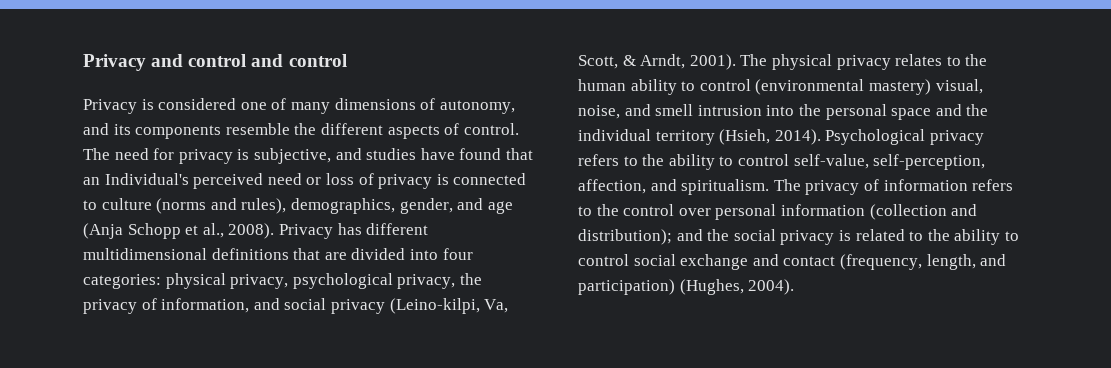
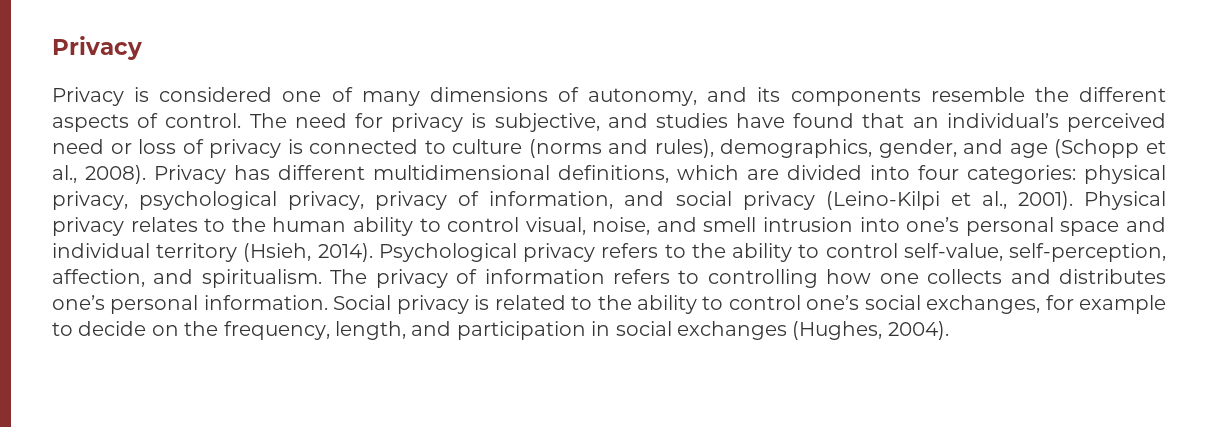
[83,54,347,71] Privacy and control and control -> [52,36,142,60] Privacy
[104,173,189,185] Individual's -> [946,113,1059,128] individual’s
[83,223,181,239] (Anja Schopp -> [1054,139,1140,158] (Schopp
[211,248,321,260] definitions that -> [558,165,739,183] definitions, which
[459,273,482,285] the -> (365, 200) none
[389,298,509,314] [578,54,832,70] (Leino-kilpi, Va, Scott, & Arndt, 2001). The physical -> [825,191,1167,210] (Leino-Kilpi et al., 2001). Physical
[755,79,931,95] (environmental mastery) -> (520, 224) none
[798,104,821,116] the -> [906,217,960,232] one’s
[966,104,989,116] the -> (1166, 224) none
[596,204,978,220] [578,229,776,245] the control over personal information (collection and distribution); and the social -> [707,269,1167,288] [52,295,392,314] controlling how one collects and distributes one’s personal information. Social
[633,254,1007,270] [578,279,675,295] social exchange and contact (frequency, length, and participation) -> [806,295,1166,314] [52,321,787,340] one’s social exchanges, for example to decide on the frequency, length, and participation in social exchanges

